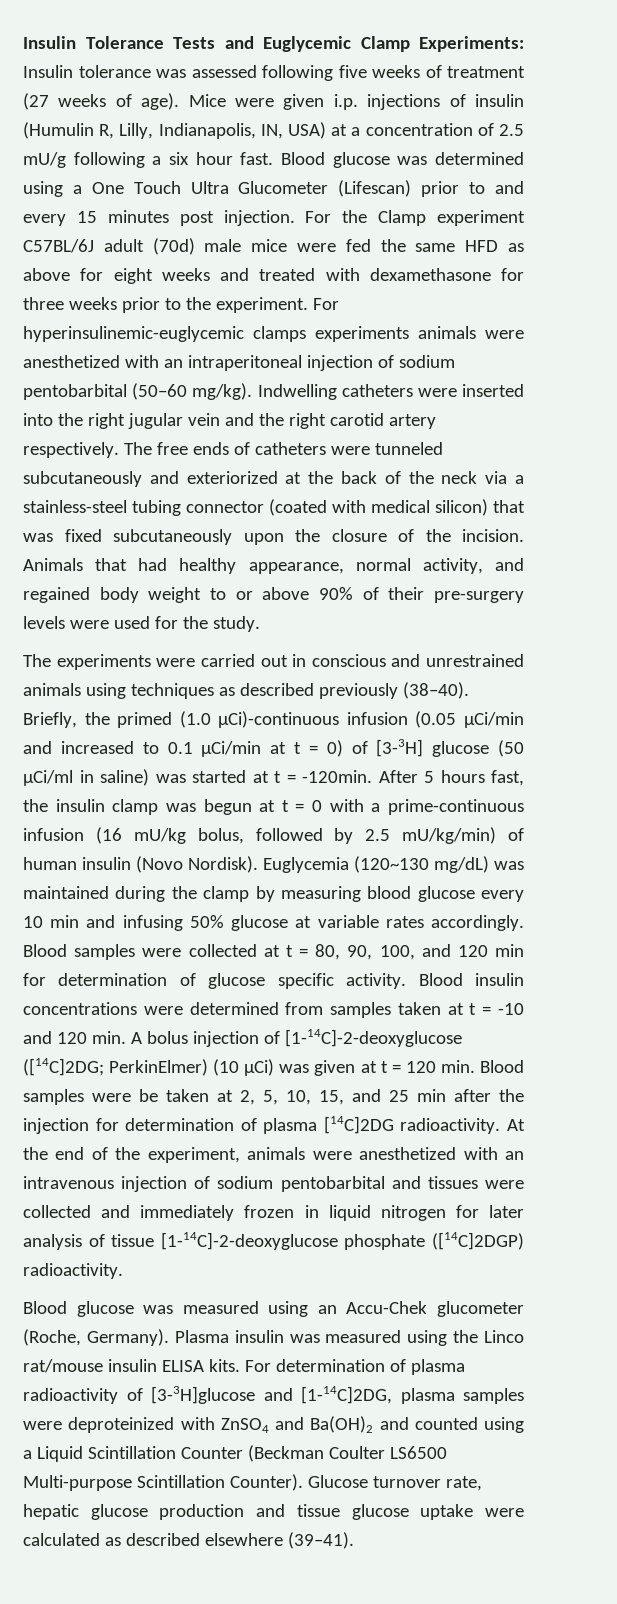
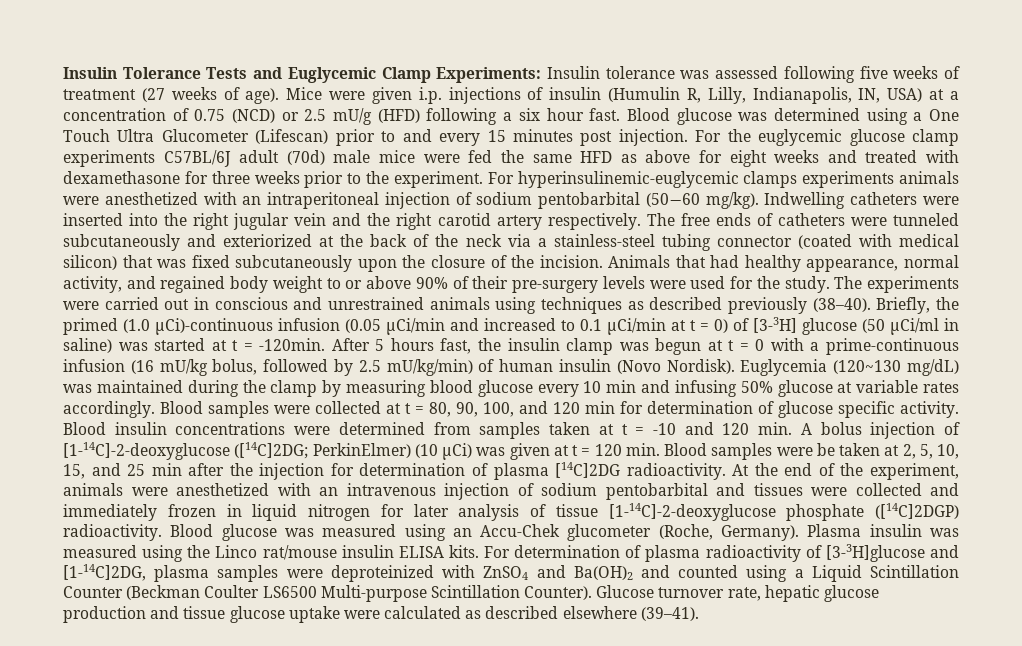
(494, 129) none -> [194,109,299,123] 0.75 (NCD) or
(66, 160) none -> [377,109,420,123] (HFD)
[378,210,525,226] Clamp experiment -> [758,129,959,146] [63,150,155,167] euglycemic glucose clamp experiments
(260, 624) // -> (830, 284) none
(123, 1271) // -> (162, 532) none

